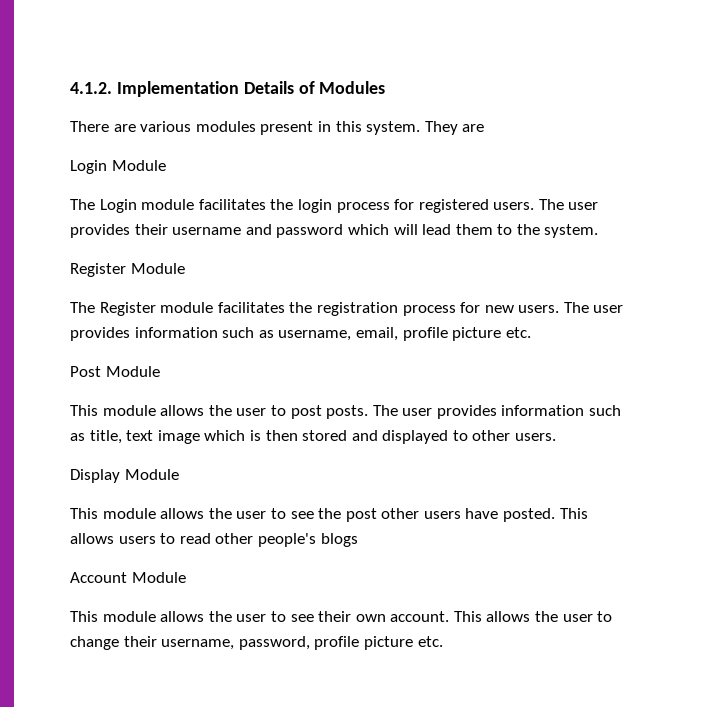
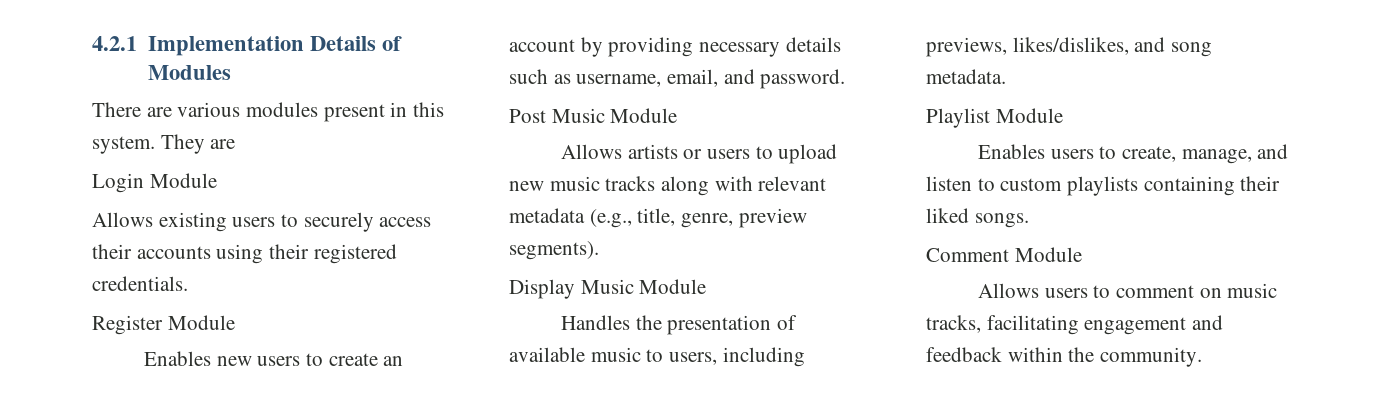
[70,82,112,94] 4.1.2. -> [92,36,137,51] 4.2.1
[70,199,599,213] [70,224,599,238] [70,263,185,277] [70,302,624,316] [70,327,218,341] The Login module facilitates the login process for registered users. The user provides their username and password which will lead them to the system. // Register Module // The Register module facilitates the registration process for new users. The user provides information -> [92,212,432,232] [92,244,397,264] [92,276,188,291] [92,315,235,335] [143,351,404,366] [509,37,841,57] Allows existing users to securely access their accounts using their registered credentials. // Register Module // Enables new users to create an account by providing necessary details
[402,327,531,341] profile picture etc. -> [723,69,846,89] and password.
[105,366,160,377] [70,405,622,419] [70,430,557,444] Module // This module allows the user to post posts. The user provides information such as title, text image which is then stored and displayed to other users. -> [551,108,678,123] [560,144,838,164] [509,176,827,196] [509,208,807,228] [509,241,599,260] Music Module // Allows artists or users to upload new music tracks along with relevant metadata (e.g., title, genre, preview segments).
[124,469,179,480] [70,508,588,522] [70,533,358,547] [70,572,186,583] [70,611,613,622] [70,636,443,650] Module // This module allows the user to see the post other users have posted. This allows users to read other people's blogs // Account Module // This module allows the user to see their own account. This allows the user to change their username, password, profile picture etc. -> [580,279,707,294] [560,315,797,335] [509,347,805,367] [926,37,1213,57] [926,69,1006,84] [926,108,1063,128] [977,144,1289,164] [926,176,1281,196] [926,208,1029,228] [926,247,1082,262] [977,283,1278,298] [926,315,1224,335] [926,347,1203,367] Music Module // Handles the presentation of available music to users, including previews, likes/dislikes, and song metadata. // Playlist Module // Enables users to create, manage, and listen to custom playlists containing their liked songs. // Comment Module // Allows users to comment on music tracks, facilitating engagement and feedback within the community.

